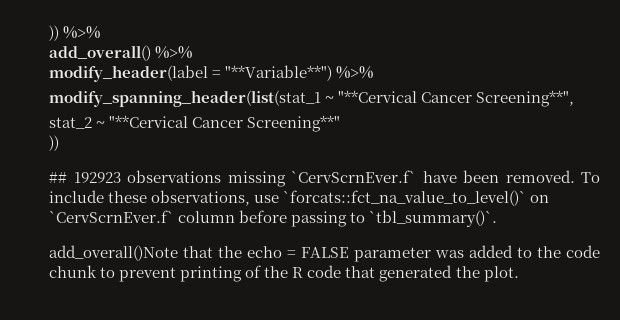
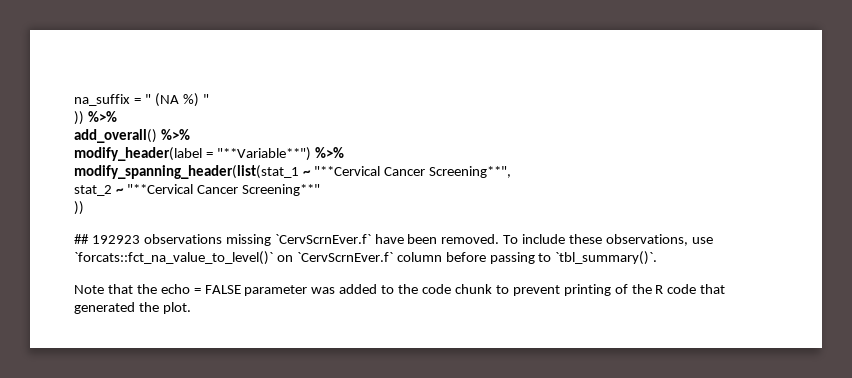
(49, 33) none -> [74,93,209,107] na_suffix = " (NA %) " //
[49,245,178,261] add_overall()Note -> [74,285,104,294] Note

